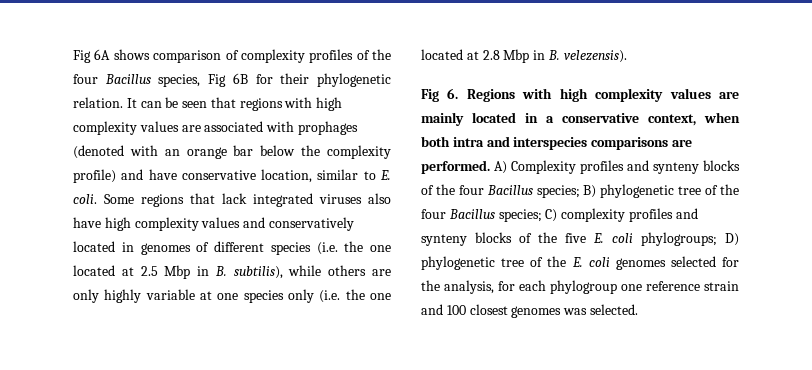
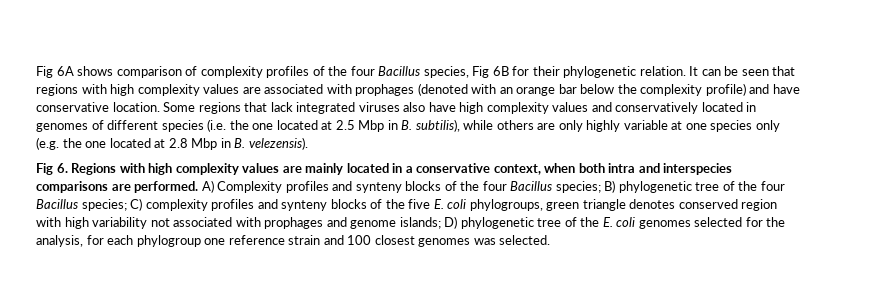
[261,169,391,183] [73,194,97,204] location, similar to E. coli. -> [112,102,160,112] location.
[319,290,341,303] (i.e. -> [36,137,59,150] (e.g.
[641,232,717,246] phylogroups; -> [469,199,778,211] [36,217,441,229] phylogroups, green triangle denotes conserved region with high variability not associated with prophages and genome islands;

